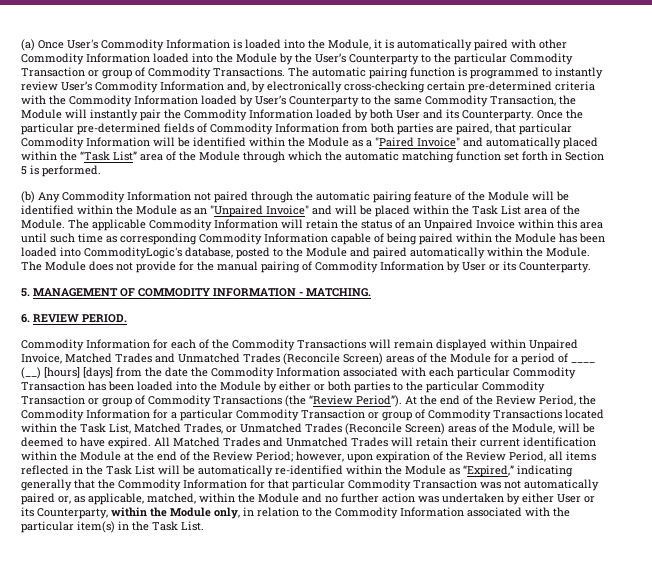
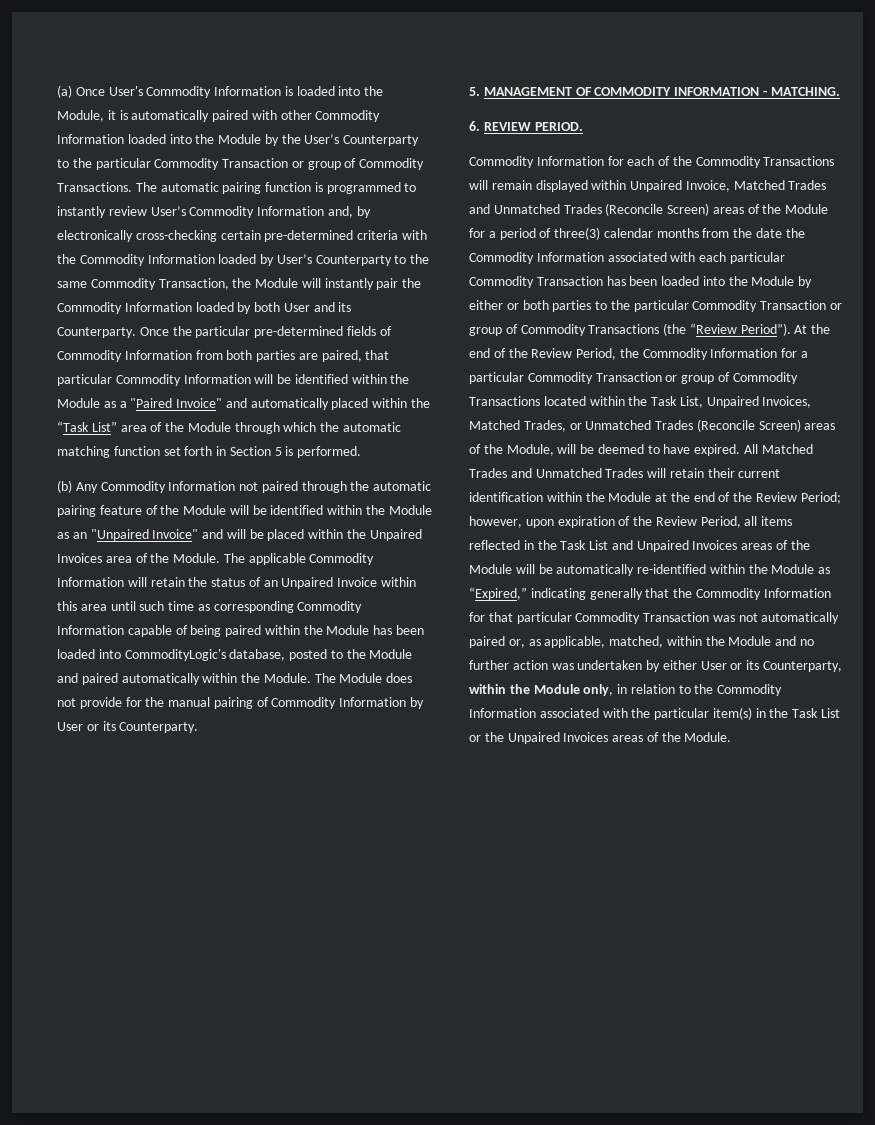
[472,205,521,215] Task List -> [369,529,422,541] [57,553,102,563] Unpaired Invoices
[571,362,595,363] [21,367,113,379] ____ (__) [hours] [days] -> [554,227,699,240] three(3) calendar months
(131, 428) none -> [706,396,812,408] Unpaired Invoices,
(155, 470) none -> [611,540,810,552] [469,564,512,574] and Unpaired Invoices areas of the Module
[181,521,204,531] List. -> [821,708,841,718] [469,732,732,744] List or the Unpaired Invoices areas of the Module.

